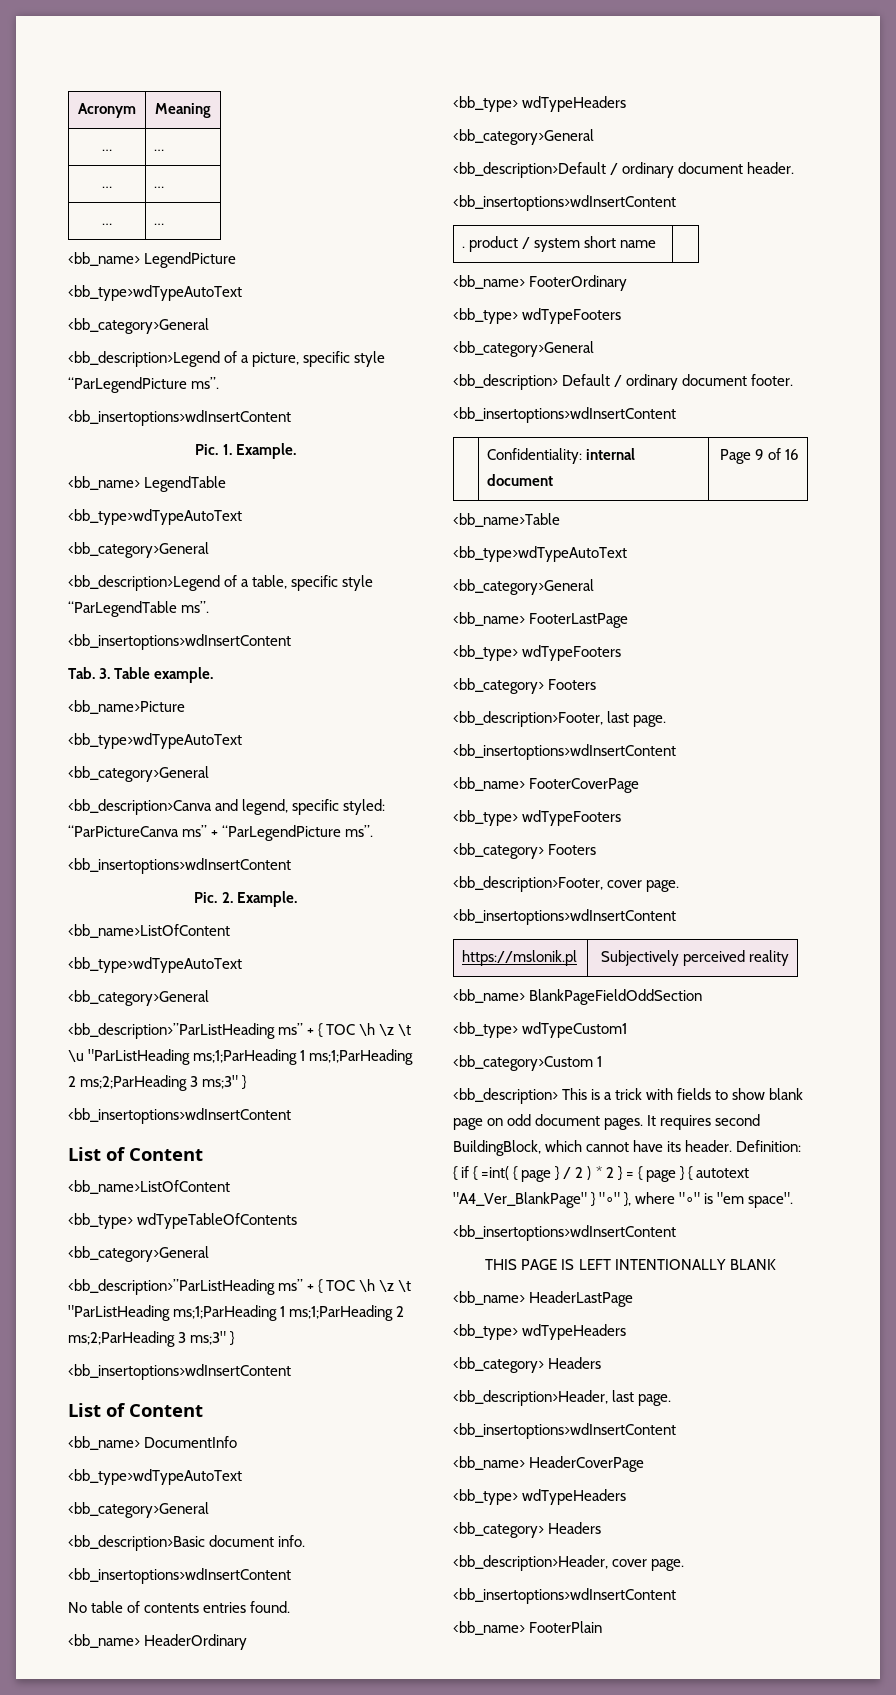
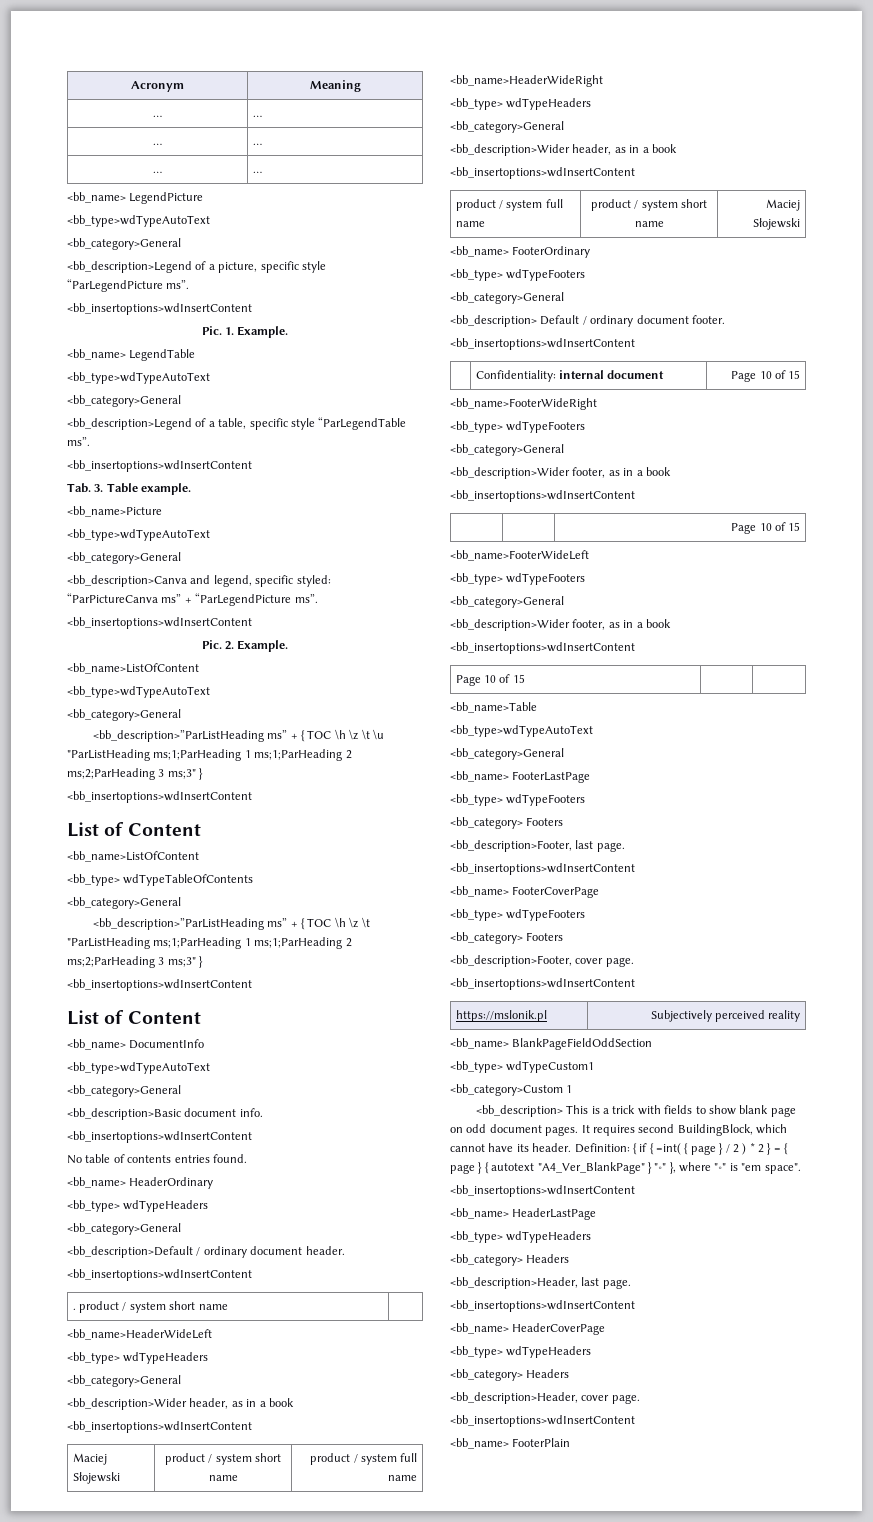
(657, 244) none -> [67,1329,212,1340] [67,1352,209,1364] [67,1375,181,1387] [67,1398,294,1410] [67,1421,252,1433] [72,1453,107,1465] [72,1472,120,1484] [164,1453,282,1465] [208,1475,238,1481] [310,1453,418,1465] [388,1475,418,1481] [450,75,603,87] [450,98,592,110] [450,121,564,133] [450,144,677,156] [450,167,635,179] [455,199,563,211] [455,221,485,227] [590,199,708,211] [634,221,664,227] [766,199,801,211] [753,218,801,230] // <bb_name>HeaderWideLeft // <bb_type> wdTypeHeaders // <bb_category>General // <bb_description>Wider header, as in a book // <bb_insertoptions>wdInsertContent // Maciej Słojewski | product / system short name | product / system full name // <bb_name>HeaderWideRight // <bb_type> wdTypeHeaders // <bb_category>General // <bb_description>Wider header, as in a book // <bb_insertoptions>wdInsertContent // product / system full name | product / system short name | Maciej Słojewski
[754,448,799,460] 9 of 16 -> [759,370,801,379] [450,398,597,410] [450,421,586,433] [450,444,564,456] [450,467,671,479] [450,490,635,502] [731,522,801,534] [450,550,589,561] [450,573,586,585] [450,596,564,608] [450,619,671,631] [450,642,635,654] [455,674,525,686] 10 of 15 // <bb_name>FooterWideRight // <bb_type> wdTypeFooters // <bb_category>General // <bb_description>Wider footer, as in a book // <bb_insertoptions>wdInsertContent // | | Page 10 of 15 // <bb_name>FooterWideLeft // <bb_type> wdTypeFooters // <bb_category>General // <bb_description>Wider footer, as in a book // <bb_insertoptions>wdInsertContent // Page 10 of 15 | |
[485,1259,776,1270] // THIS PAGE IS LEFT INTENTIONALLY BLANK -> (635, 1191) none

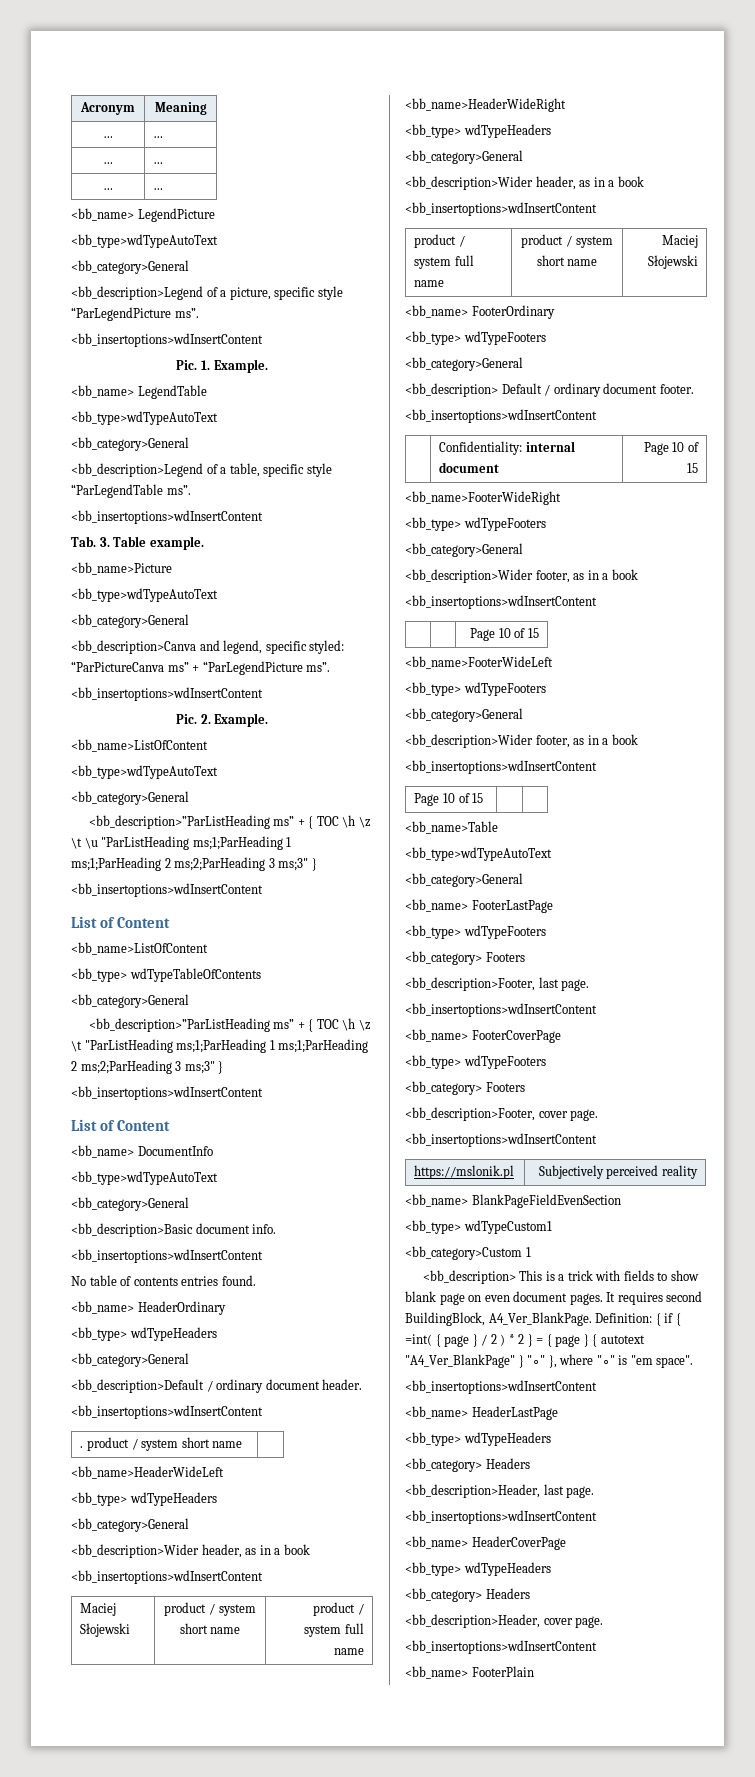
[512,1038,653,1050] BlankPageFieldOddSection -> [471,1194,621,1208] BlankPageFieldEvenSection
[466,1124,487,1133] odd -> [484,1295,510,1302] even
[756,1124,787,1134] [450,1143,572,1152] which cannot have its header. -> [488,1312,592,1326] A4_Ver_BlankPage.

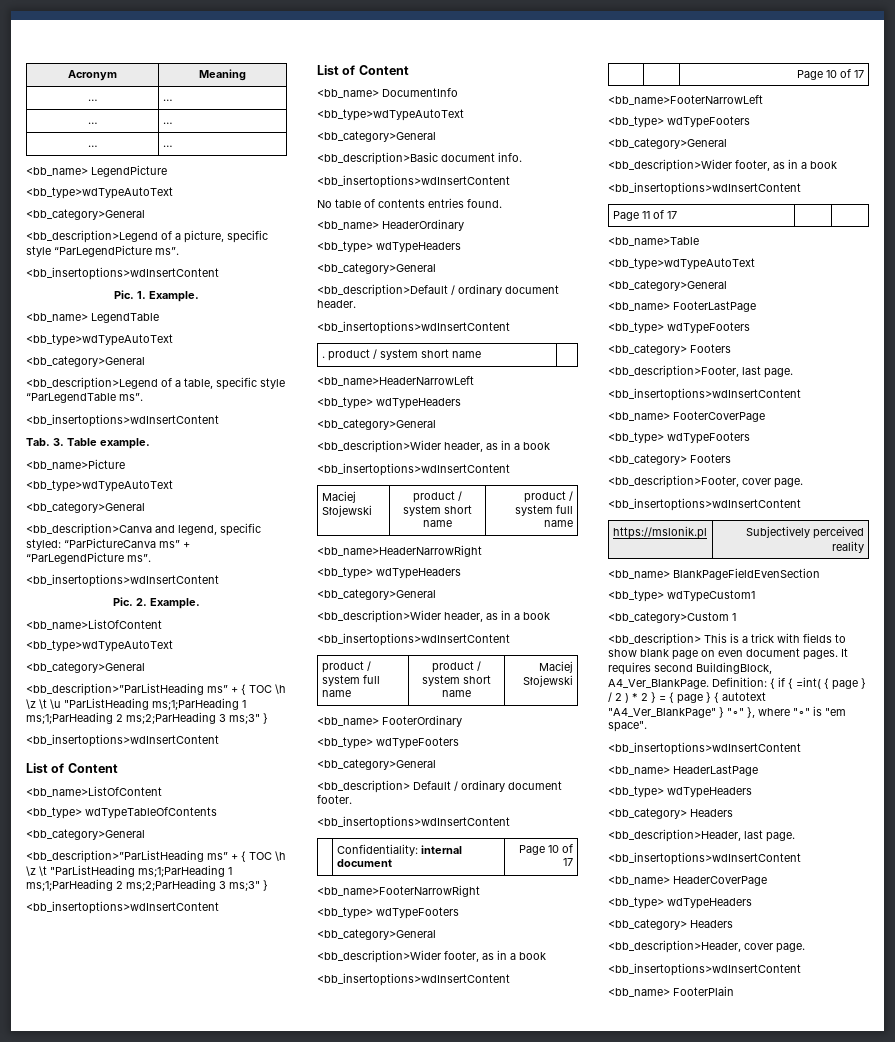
[71,1466,224,1479] <bb_name>HeaderWideLeft -> [317,376,474,386] <bb_name>HeaderNarrowLeft
[405,98,566,112] <bb_name>HeaderWideRight -> [317,545,482,557] <bb_name>HeaderNarrowRight
[686,463,698,473] [405,491,561,505] 15 // <bb_name>FooterWideRight -> [563,858,574,866] [317,885,480,897] 17 // <bb_name>FooterNarrowRight
[527,628,539,638] [405,656,553,669] 15 // <bb_name>FooterWideLeft -> [854,70,865,78] [608,95,763,105] 17 // <bb_name>FooterNarrowLeft
[442,793,484,803] 10 of 15 -> [641,210,677,219] 11 of 17

